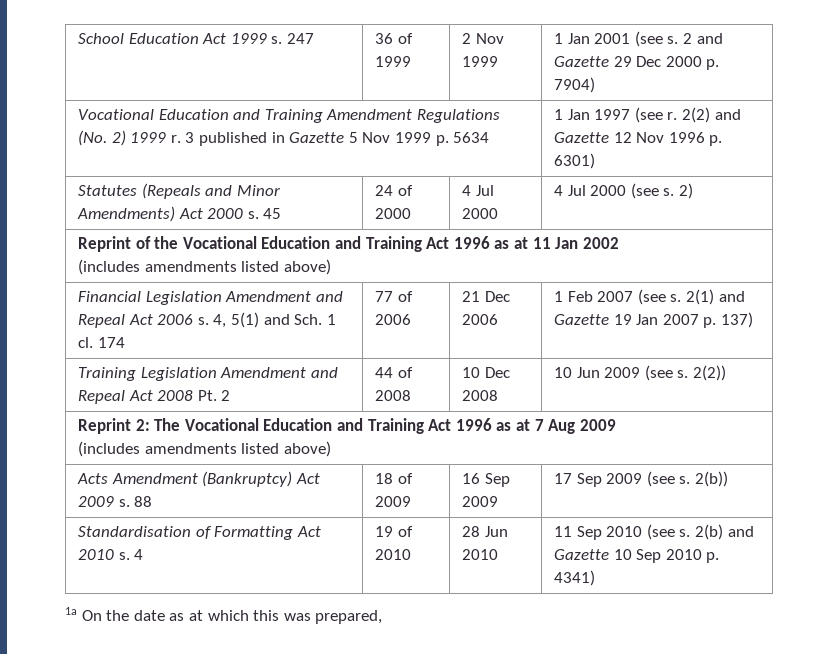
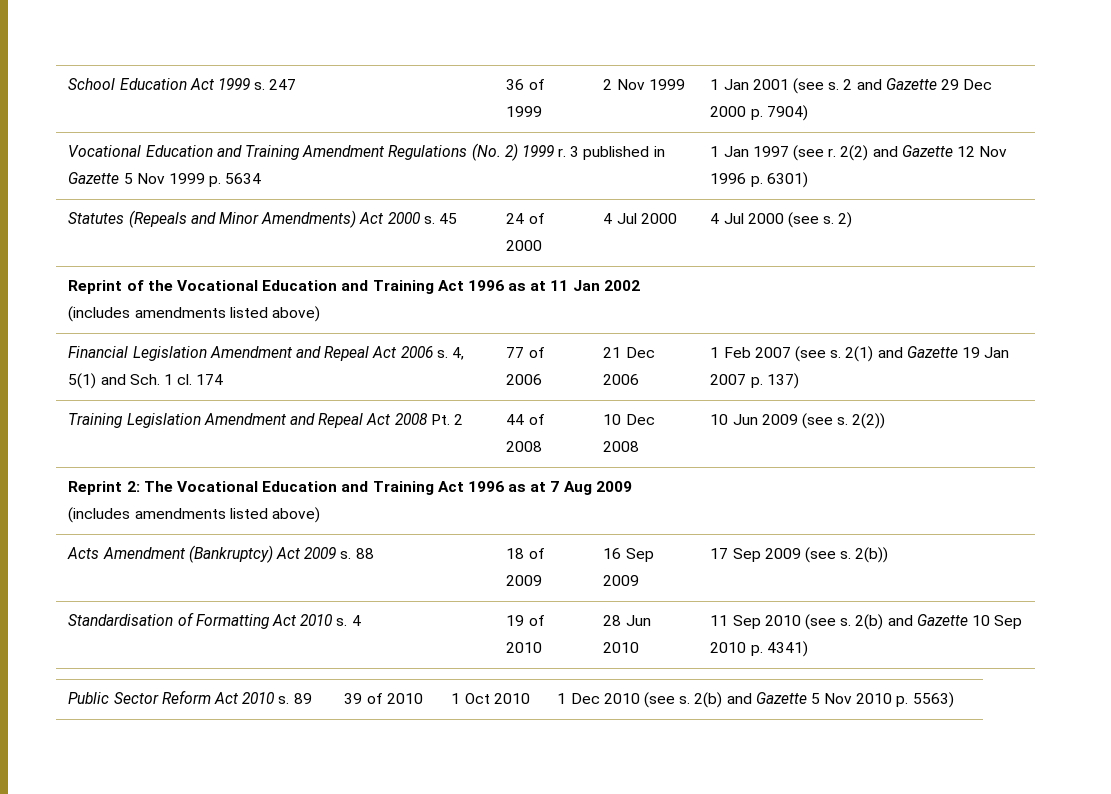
[65,607,383,624] // 1a On the date as at which this was prepared, -> [68,690,312,704] [344,693,423,704] [451,693,530,704] [557,692,954,708] // Public Sector Reform Act 2010 s. 89 | 39 of 2010 | 1 Oct 2010 | 1 Dec 2010 (see s. 2(b) and Gazette 5 Nov 2010 p. 5563)

